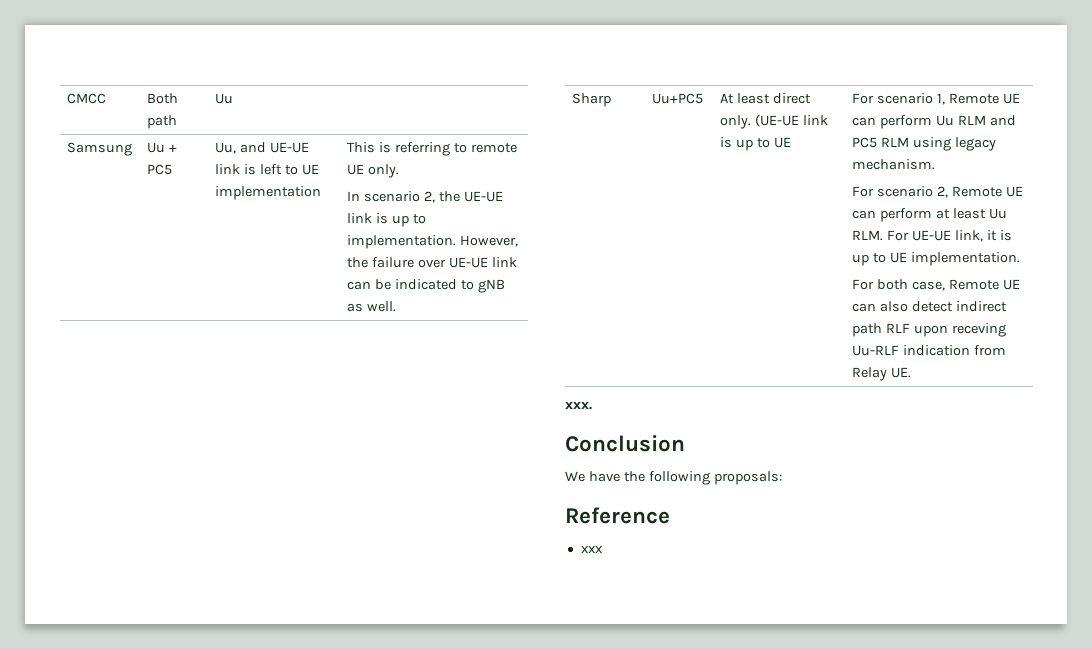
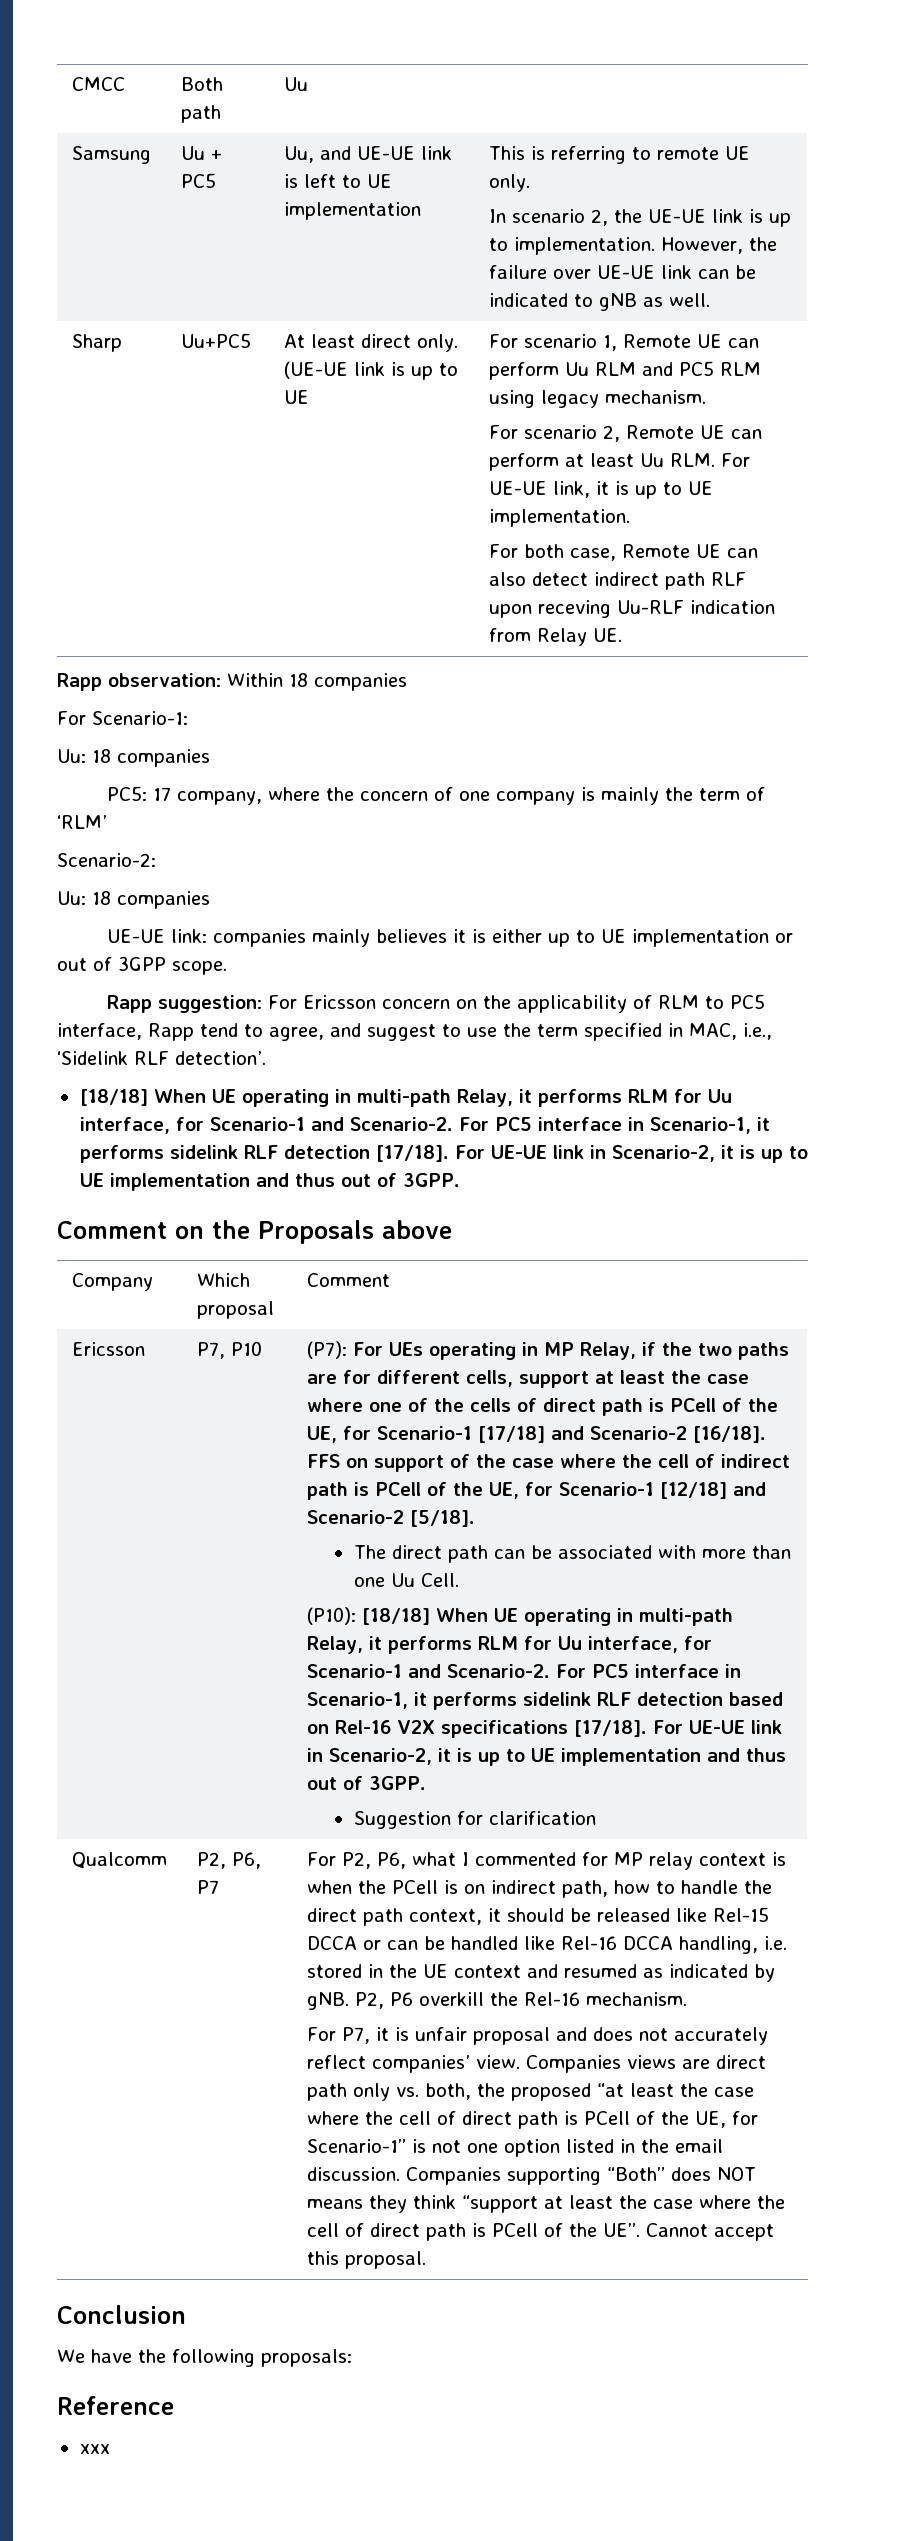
[565,401,592,410] xxx. -> [57,673,407,691] [57,711,188,725] [57,749,210,767] [106,786,765,805] [57,815,107,829] [57,853,156,867] [57,891,210,909] [106,929,793,947] [57,956,227,975] [106,994,765,1013] [57,1023,772,1041] [57,1051,266,1065] [79,1089,732,1107] [79,1117,770,1134] [79,1145,808,1163] [79,1173,460,1191] [57,1220,452,1244] [71,1273,153,1291] [196,1273,250,1287] [196,1301,274,1319] [306,1273,390,1287] [71,1342,145,1356] [196,1341,262,1359] [306,1341,789,1360] [306,1370,749,1388] [306,1398,778,1416] [306,1426,766,1443] [306,1454,790,1472] [306,1482,766,1500] [306,1510,475,1527] [353,1545,791,1563] [353,1573,459,1587] [306,1607,733,1626] [306,1636,712,1654] [306,1664,741,1678] [306,1692,783,1710] [306,1720,782,1738] [306,1748,786,1766] [306,1776,426,1790] [353,1811,596,1829] [71,1852,167,1868] [196,1852,261,1869] [196,1880,219,1894] [306,1852,786,1870] [306,1880,772,1898] [306,1907,769,1926] [306,1936,787,1954] [306,1964,775,1982] [306,1992,687,2010] [306,2027,768,2045] [306,2055,766,2073] [306,2083,754,2101] [306,2111,758,2129] [306,2139,723,2157] [306,2167,756,2185] [306,2195,785,2213] [306,2223,774,2241] [306,2251,426,2269] Rapp observation: Within 18 companies // For Scenario-1: // Uu: 18 companies // PC5: 17 company, where the concern of one company is mainly the term of ‘RLM’ // Scenario-2: // Uu: 18 companies // UE-UE link: companies mainly believes it is either up to UE implementation or out of 3GPP scope. // Rapp suggestion: For Ericsson concern on the applicability of RLM to PC5 interface, Rapp tend to agree, and suggest to use the term specified in MAC, i.e., ‘Sidelink RLF detection’. // [18/18] When UE operating in multi-path Relay, it performs RLM for Uu interface, for Scenario-1 and Scenario-2. For PC5 interface in Scenario-1, it performs sidelink RLF detection [17/18]. For UE-UE link in Scenario-2, it is up to UE implementation and thus out of 3GPP. // Comment on the Proposals above // Company | Which proposal | Comment // Ericsson | P7, P10 | (P7): For UEs operating in MP Relay, if the two paths are for different cells, support at least the case where one of the cells of direct path is PCell of the UE, for Scenario-1 [17/18] and Scenario-2 [16/18]. FFS on support of the case where the cell of indirect path is PCell of the UE, for Scenario-1 [12/18] and Scenario-2 [5/18]. // The direct path can be associated with more than one Uu Cell. // (P10): [18/18] When UE operating in multi-path Relay, it performs RLM for Uu interface, for Scenario-1 and Scenario-2. For PC5 interface in Scenario-1, it performs sidelink RLF detection based on Rel-16 V2X specifications [17/18]. For UE-UE link in Scenario-2, it is up to UE implementation and thus out of 3GPP. // Suggestion for clarification // Qualcomm | P2, P6, P7 | For P2, P6, what I commented for MP relay context is when the PCell is on indirect path, how to handle the direct path context, it should be released like Rel-15 DCCA or can be handled like Rel-16 DCCA handling, i.e. stored in the UE context and resumed as indicated by gNB. P2, P6 overkill the Rel-16 mechanism. // For P7, it is unfair proposal and does not accurately reflect companies’ view. Companies views are direct path only vs. both, the proposed “at least the case where the cell of direct path is PCell of the UE, for Scenario-1” is not one option listed in the email discussion. Companies supporting “Both” does NOT means they think “support at least the case where the cell of direct path is PCell of the UE”. Cannot accept this proposal.

